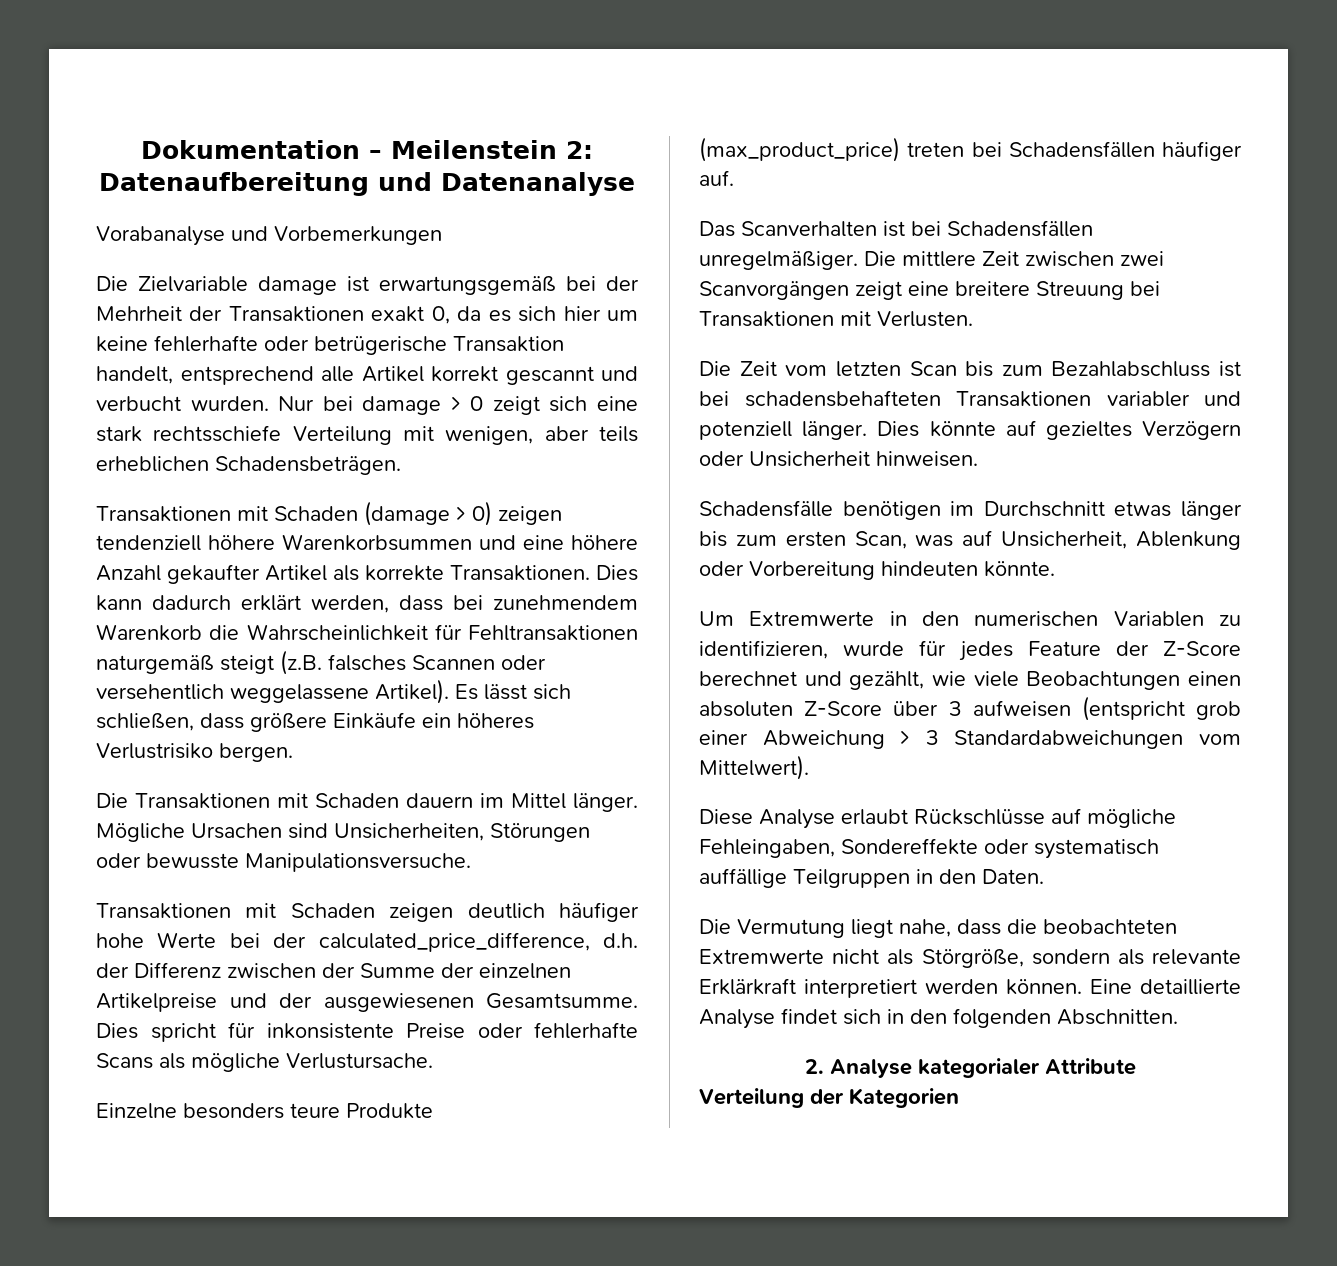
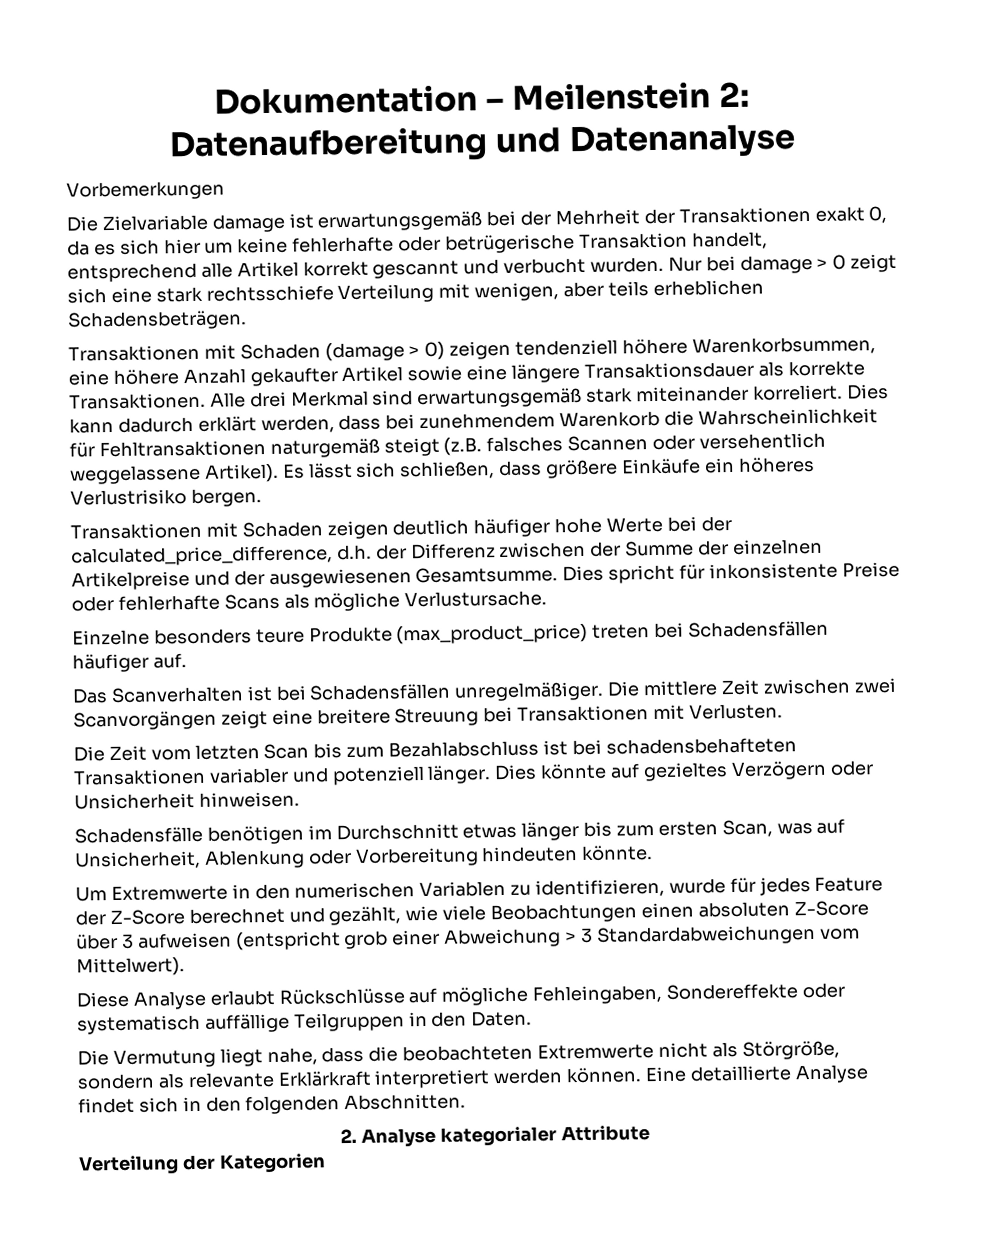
[96,226,268,246] Vorabanalyse und -> (796, 142) none
[282,534,516,551] Warenkorbsummen und -> [691,336,876,356] Warenkorbsummen,
[333,565,590,581] als korrekte Transaktionen. -> [407,360,865,383] [69,384,843,410] sowie eine längere Transaktionsdauer als korrekte Transaktionen. Alle drei Merkmal sind erwartungsgemäß stark miteinander korreliert.
[96,793,638,812] [96,823,590,842] [96,853,471,872] // Die Transaktionen mit Schaden dauern im Mittel länger. Mögliche Ursachen sind Unsicherheiten, Störungen oder bewusste Manipulationsversuche. -> (262, 497) none

